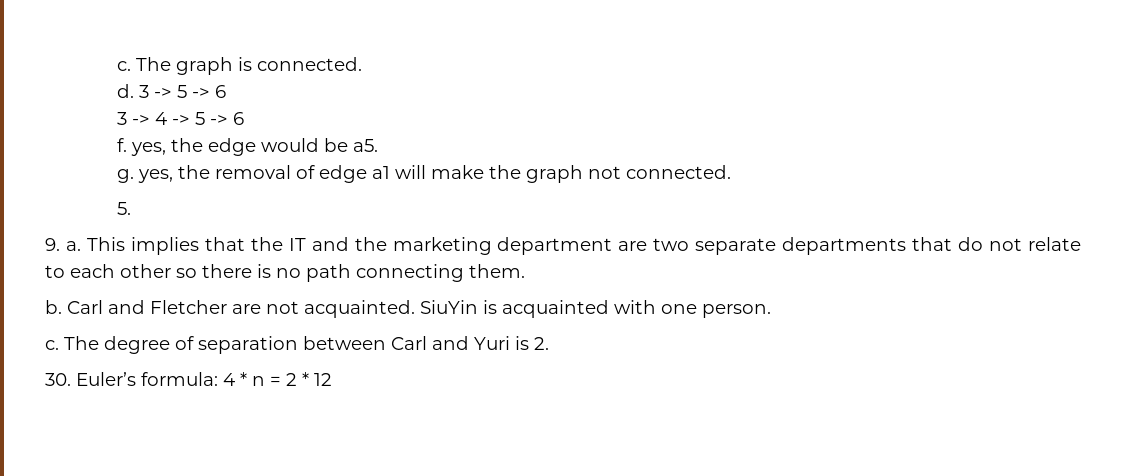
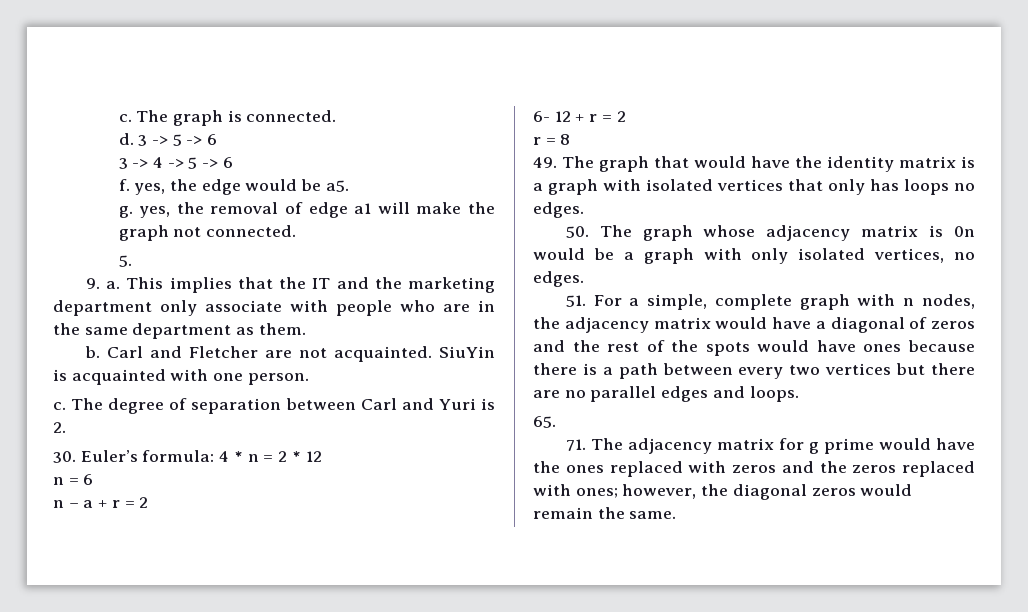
[618,237,1082,255] [45,264,464,282] are two separate departments that do not relate to each other so there is no path connecting -> [160,300,495,316] [53,323,255,339] only associate with people who are in the same department as
(332, 379) none -> [53,474,94,485] [53,497,149,508] [533,111,626,122] [533,134,571,145] [533,156,975,172] [533,179,975,195] [533,202,584,218] [565,225,975,241] [533,248,975,264] [533,271,584,287] [565,294,975,310] [533,317,975,333] [533,340,975,356] [533,363,976,379] [533,386,799,402] [533,416,556,428] [565,438,975,454] [533,461,975,477] [533,484,913,500] [533,507,677,519] // n = 6 // n – a + r = 2 // 6- 12 + r = 2 // r = 8 // 49. The graph that would have the identity matrix is a graph with isolated vertices that only has loops no edges. // 50. The graph whose adjacency matrix is 0n would be a graph with only isolated vertices, no edges. // 51. For a simple, complete graph with n nodes, the adjacency matrix would have a diagonal of zeros and the rest of the spots would have ones because there is a path between every two vertices but there are no parallel edges and loops. // 65. // 71. The adjacency matrix for g prime would have the ones replaced with zeros and the zeros replaced with ones; however, the diagonal zeros would remain the same.

